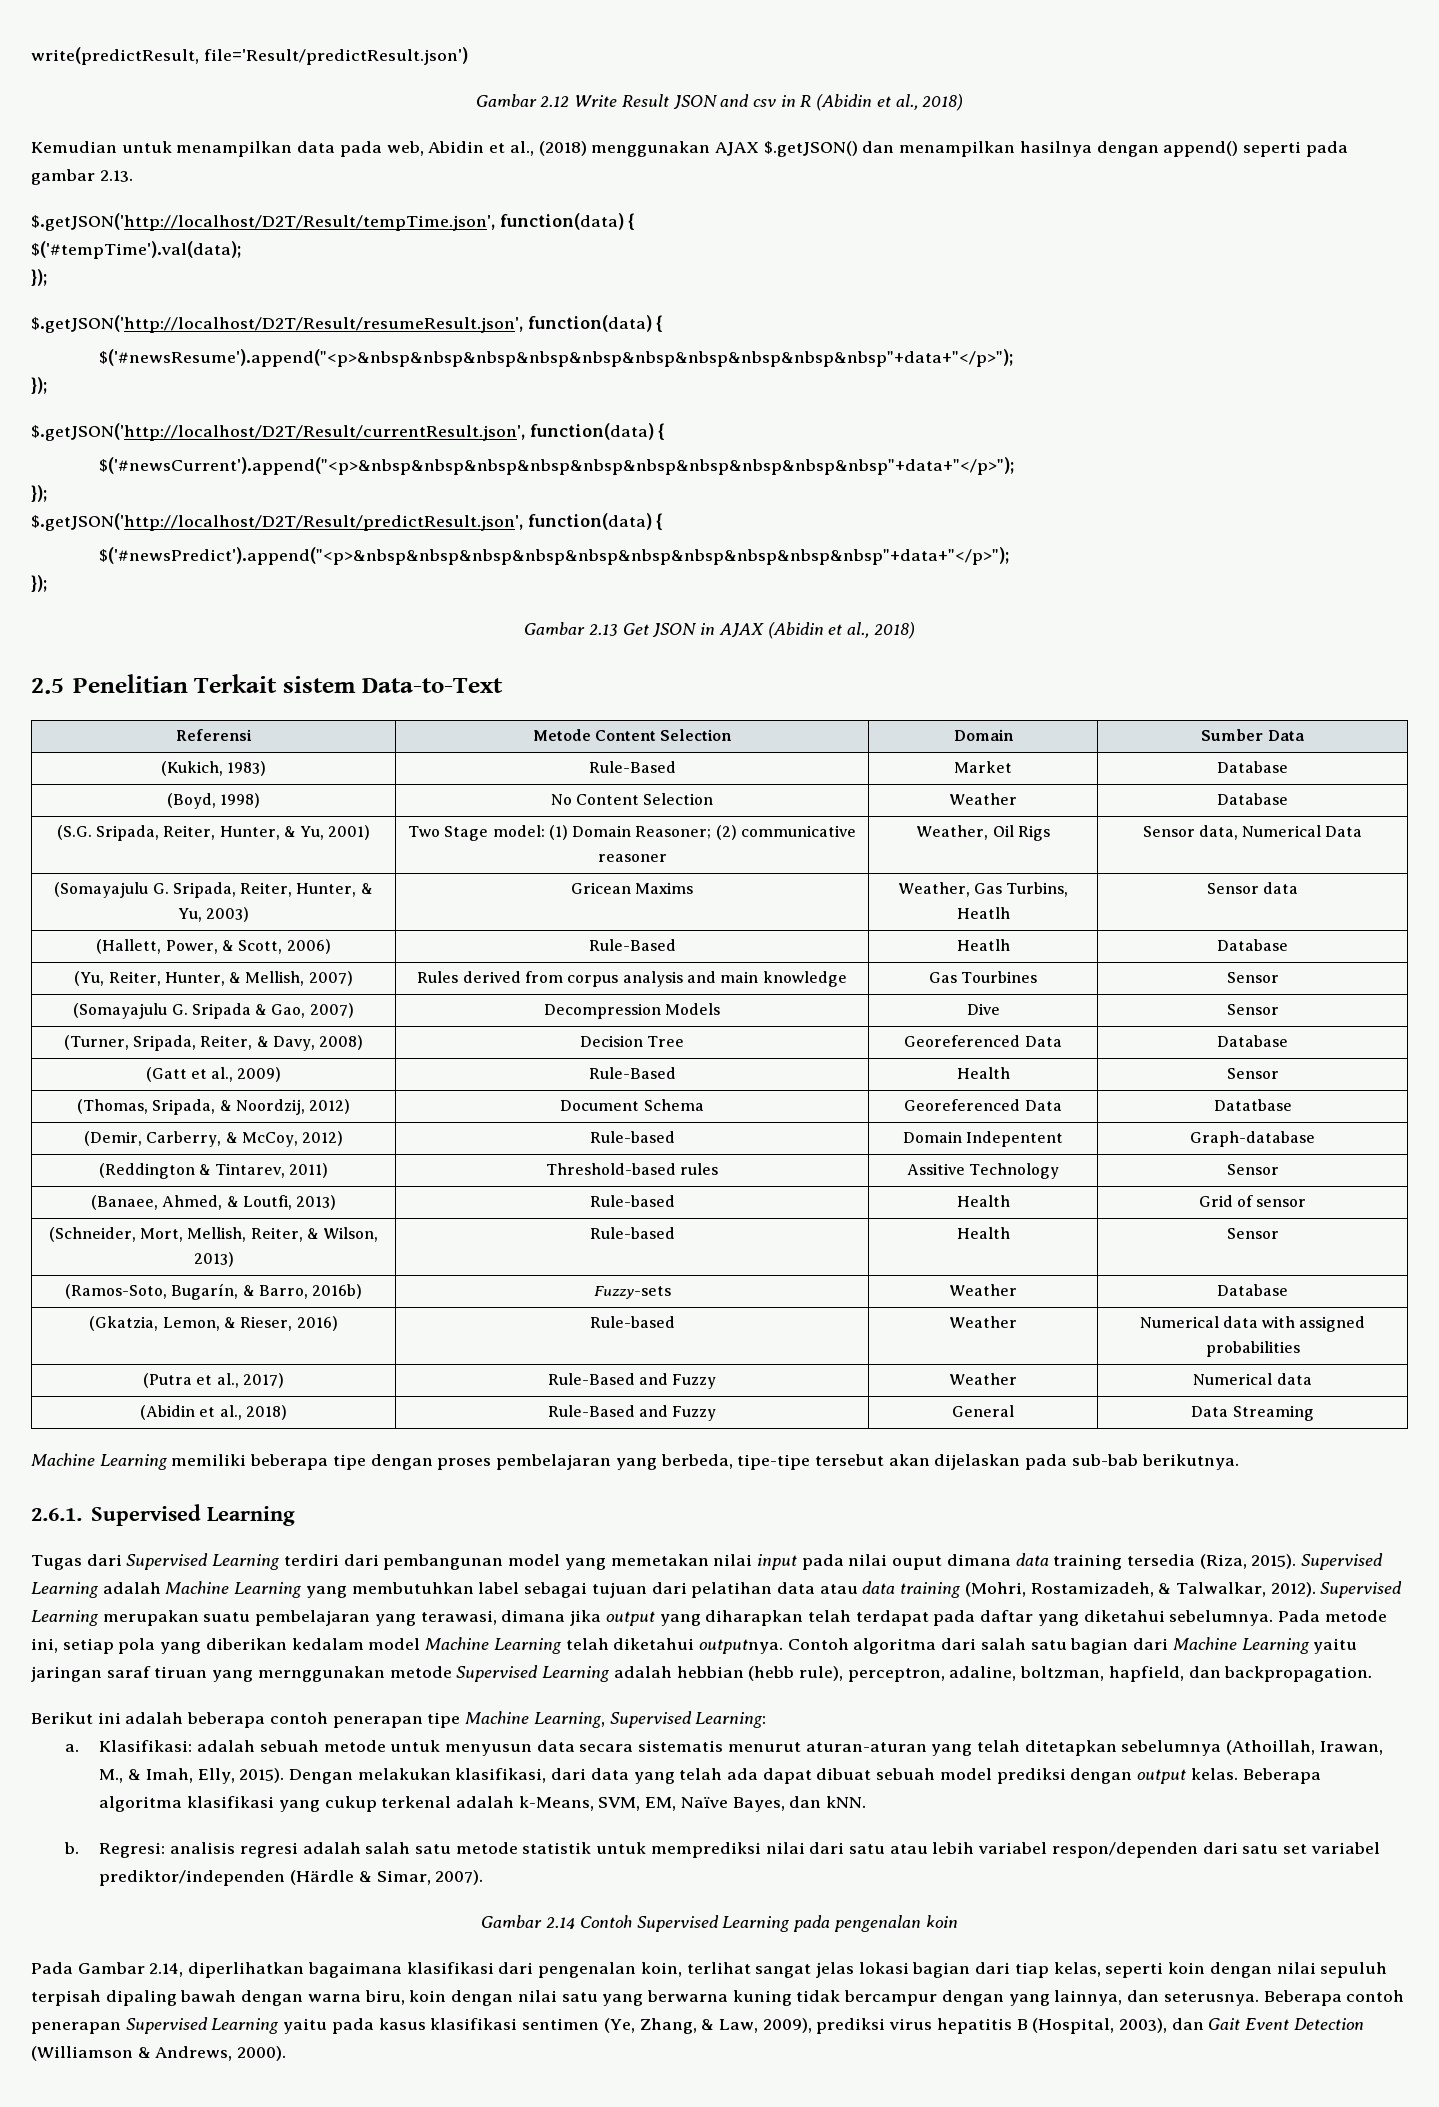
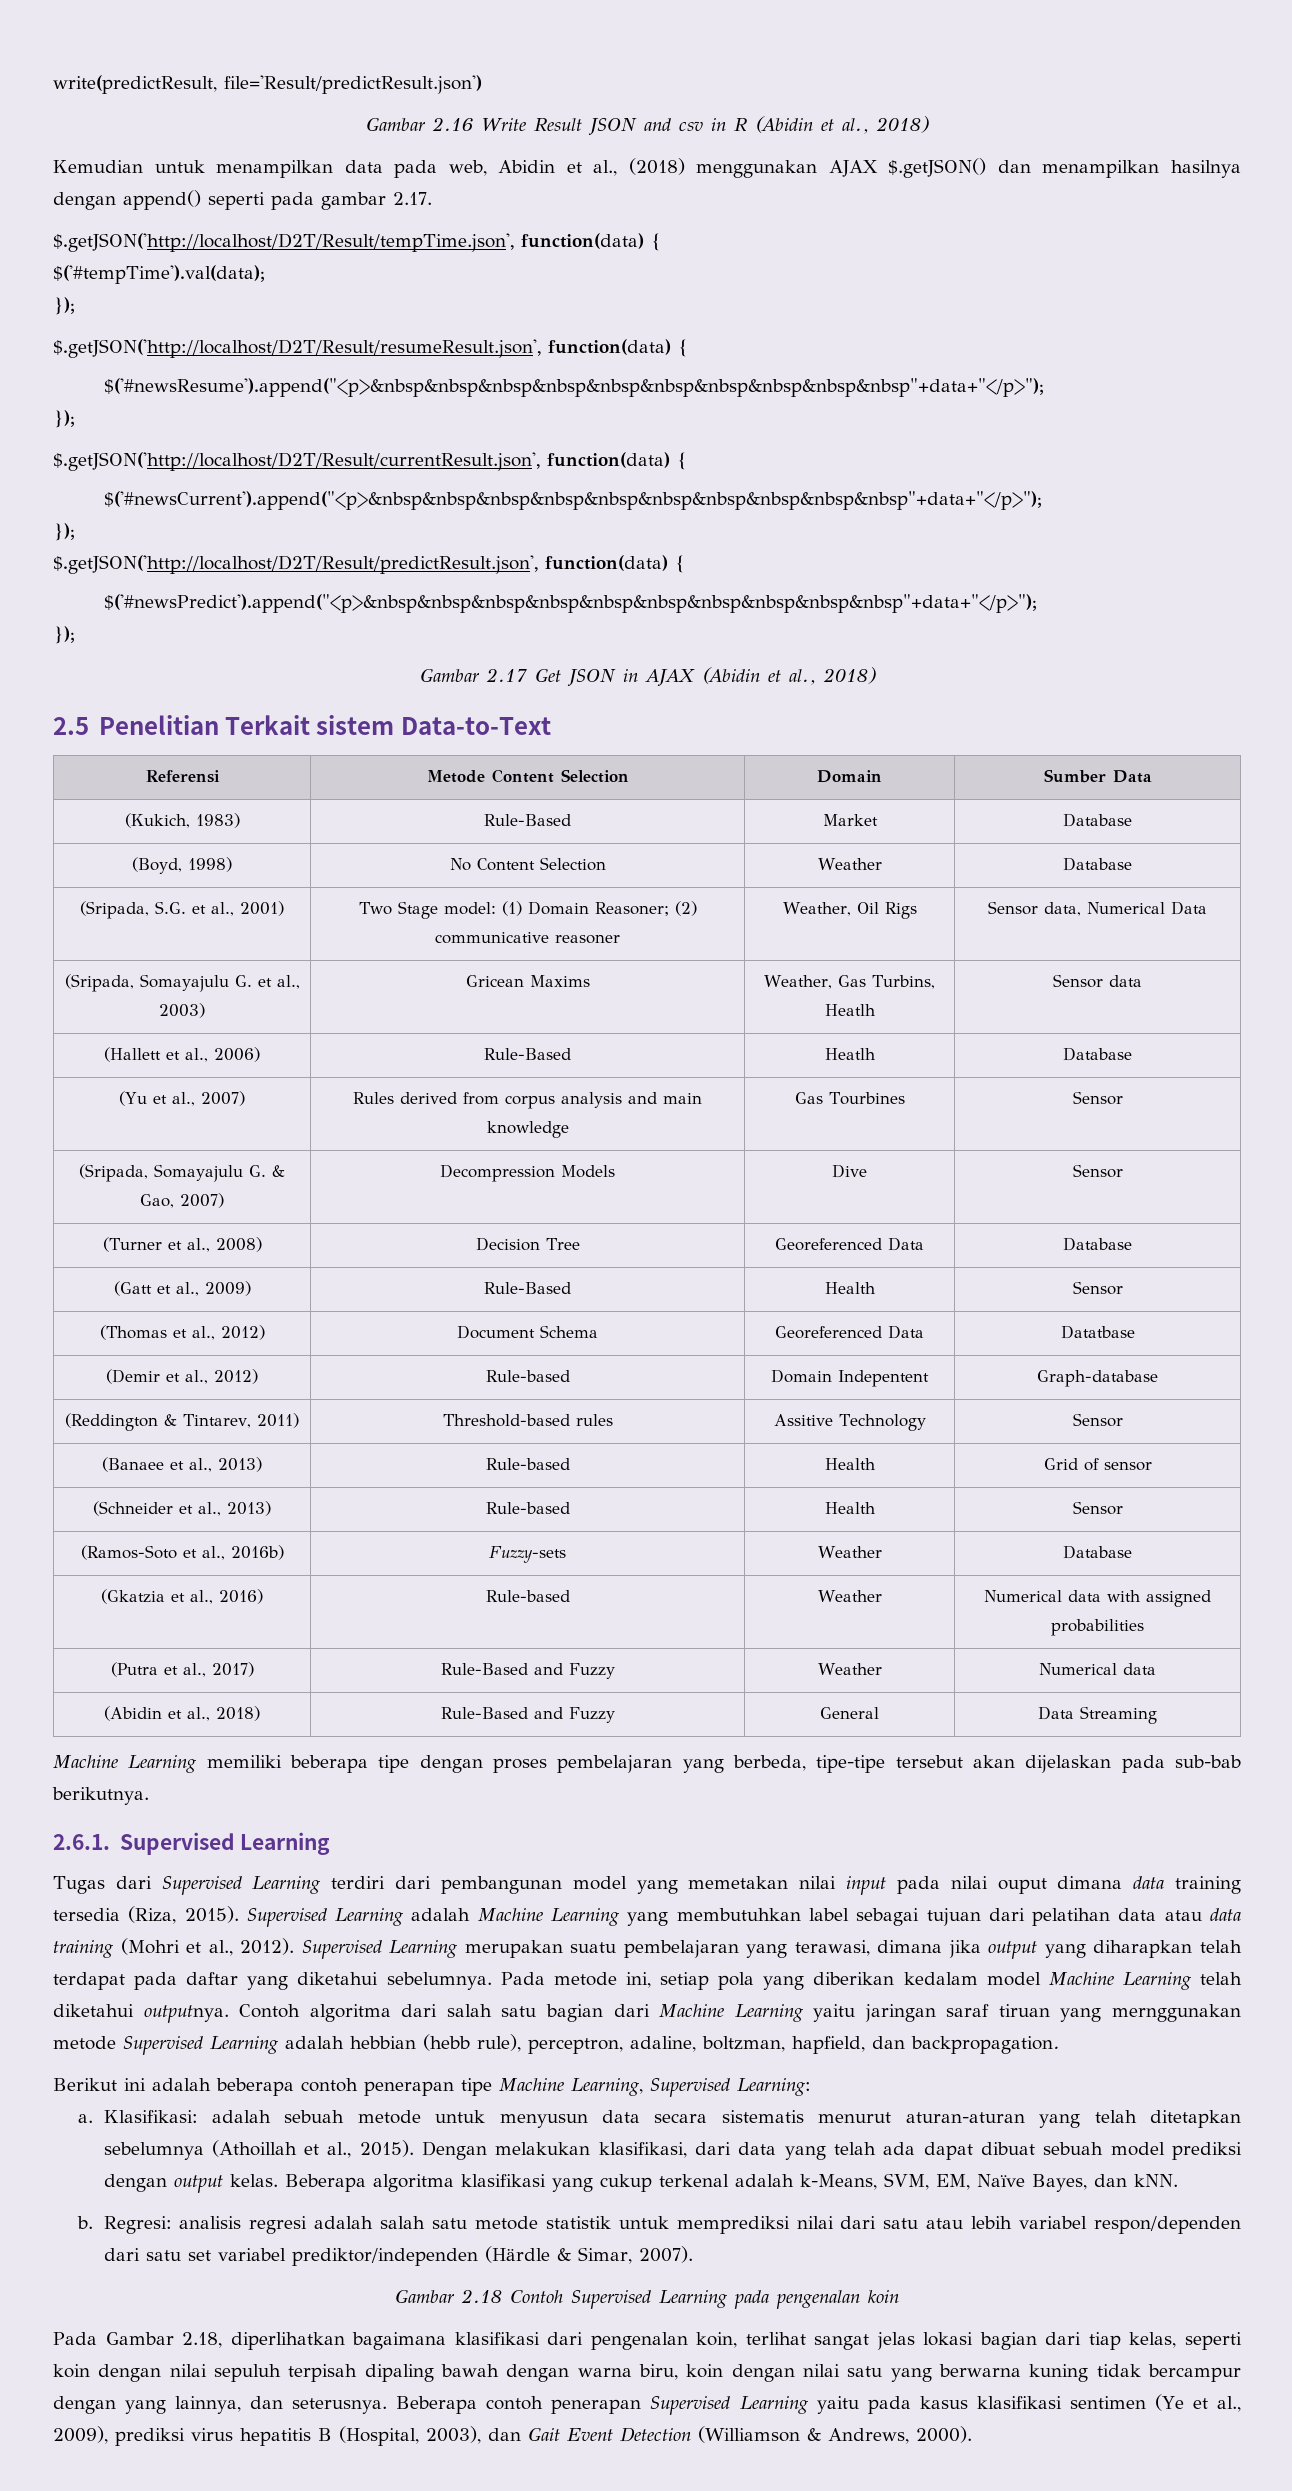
[540,96,570,107] 2.12 -> [432,117,474,131] 2.16
[99,170,133,182] 2.13. -> [393,192,432,205] 2.17.
[588,624,618,636] 2.13 -> [485,668,527,682] 2.17
[56,825,325,841] (S.G. Sripada, Reiter, Hunter, & Yu, -> [80,901,234,919] (Sripada, S.G. et al.,
[54,882,373,898] [177,908,202,922] (Somayajulu G. Sripada, Reiter, Hunter, & Yu, -> [64,974,300,992] (Sripada, Somayajulu G. et al.,
[96,939,283,954] (Hallett, Power, & Scott, -> [104,1047,208,1062] (Hallett et al.,
[74,971,305,986] (Yu, Reiter, Hunter, & Mellish, -> [119,1091,195,1106] (Yu et al.,
[73,1003,251,1019] (Somayajulu G. Sripada -> [79,1164,266,1182] (Sripada, Somayajulu G.
[63,1035,315,1051] (Turner, Sripada, Reiter, & Davy, -> [102,1237,210,1252] (Turner et al.,
[76,1099,305,1115] (Thomas, Sripada, & Noordzij, -> [99,1325,215,1340] (Thomas et al.,
[83,1131,298,1147] (Demir, Carberry, & McCoy, -> [106,1369,208,1384] (Demir et al.,
[90,1195,292,1210] (Banaee, Ahmed, & Loutfi, -> [102,1457,212,1472] (Banaee et al.,
[48,1227,379,1242] (Schneider, Mort, Mellish, Reiter, & Wilson, -> [93,1501,221,1516] (Schneider et al.,
[64,1283,308,1300] (Ramos-Soto, Bugarín, & Barro, -> [80,1545,225,1560] (Ramos-Soto et al.,
[89,1316,293,1331] (Gkatzia, Lemon, & Rieser, -> [101,1589,213,1604] (Gkatzia et al.,
[964,1582,1267,1597] (Mohri, Rostamizadeh, & Talwalkar, -> [120,1938,233,1956] (Mohri et al.,
[1226,1740,1383,1755] [99,1768,235,1784] (Athoillah, Irawan, M., & Imah, Elly, -> [211,2140,352,2158] (Athoillah et al.,
[546,1917,576,1929] 2.14 -> [461,2289,502,2303] 2.18
[149,1963,184,1977] 2.14, -> [182,2332,223,2348] 2.18,
[603,2018,758,2034] (Ye, Zhang, & Law, -> [1154,2394,1241,2412] (Ye et al.,

